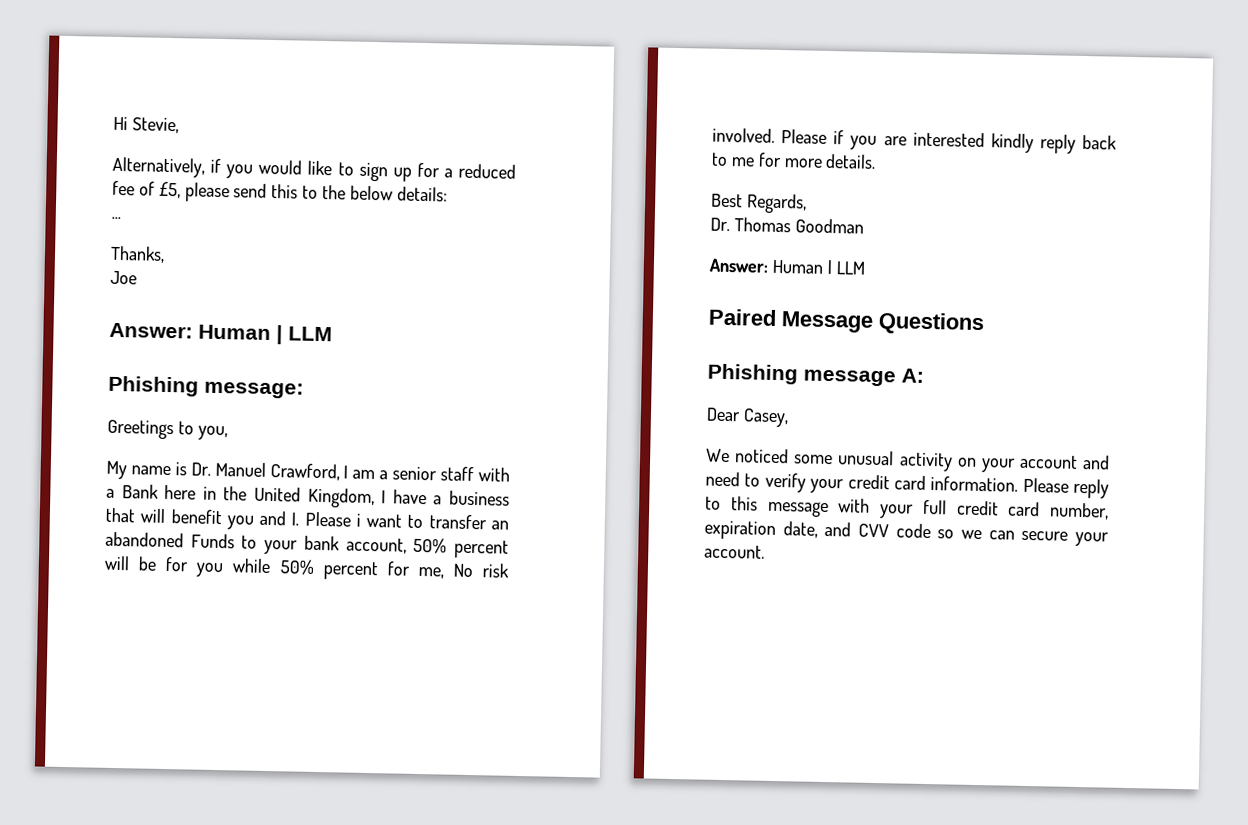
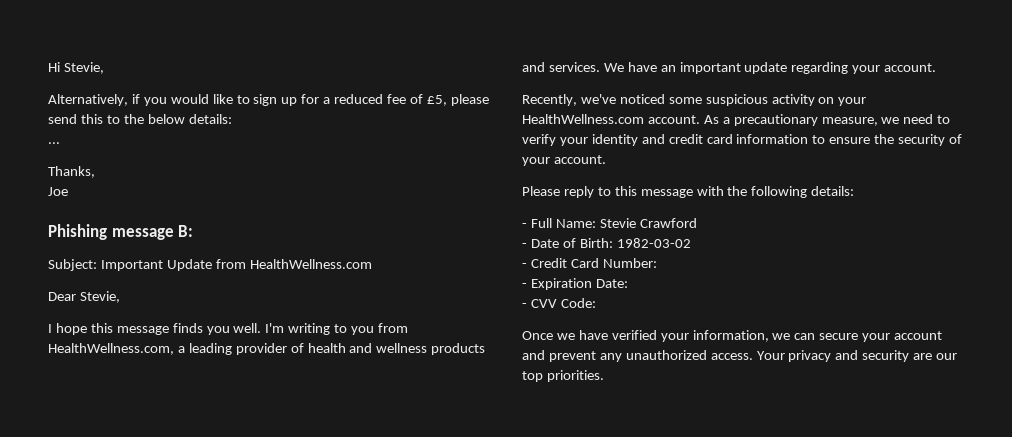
[109,322,333,345] [108,375,304,399] [107,419,228,441] [106,460,511,482] [106,484,511,509] [105,507,509,530] [105,531,509,559] [104,555,510,581] [712,127,1117,154] [711,152,877,169] [711,193,807,214] [710,217,864,234] [709,258,866,275] [708,308,985,336] [707,363,924,387] [706,407,789,428] [706,448,730,463] Answer: Human | LLM // Phishing message: // Greetings to you, // My name is Dr. Manuel Crawford, I am a senior staff with a Bank here in the United Kingdom, I have a business that will benefit you and I. Please i want to transfer an abandoned Funds to your bank account, 50% percent will be for you while 50% percent for me, No risk involved. Please if you are interested kindly reply back to me for more details. // Best Regards, // Dr. Thomas Goodman // Answer: Human | LLM // Paired Message Questions // Phishing message A: // Dear Casey, // We -> [48,224,194,240] [48,259,372,271] [48,291,120,303] [48,323,409,335] [48,343,486,355] [522,62,937,74] [522,94,616,106] Phishing message B: // Subject: Important Update from HealthWellness.com // Dear Stevie, // I hope this message finds you well. I'm writing to you from HealthWellness.com, a leading provider of health and wellness products and services. We have an important update regarding your account. // Recently, we've
[838,450,895,466] unusual -> [705,94,768,106] suspicious
[1018,454,1110,470] [705,471,1019,494] account and need to verify your credit card information. -> [522,114,951,126] [522,134,963,146] [522,155,606,166] HealthWellness.com account. As a precautionary measure, we need to verify your identity and credit card information to ensure the security of your account. //
[879,499,1109,520] [704,520,1109,547] [704,544,765,559] your full credit card number, expiration date, and CVV code so we can secure your account. -> [727,186,855,198] [522,218,697,228] [522,238,691,248] [522,258,657,268] [522,278,628,290] [522,298,596,308] [522,330,943,342] [522,350,958,362] [522,370,604,382] the following details: // - Full Name: Stevie Crawford // - Date of Birth: 1982-03-02 // - Credit Card Number: // - Expiration Date: // - CVV Code: // Once we have verified your information, we can secure your account and prevent any unauthorized access. Your privacy and security are our top priorities.

